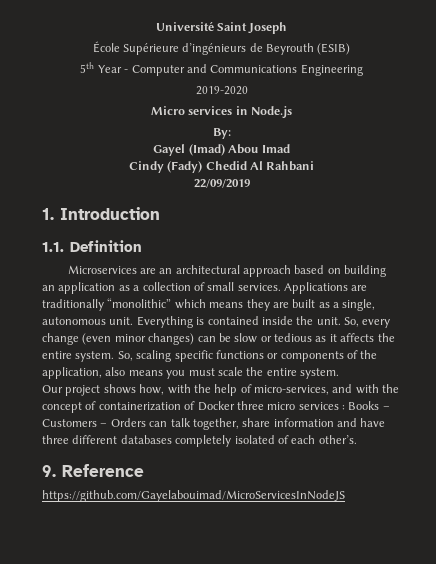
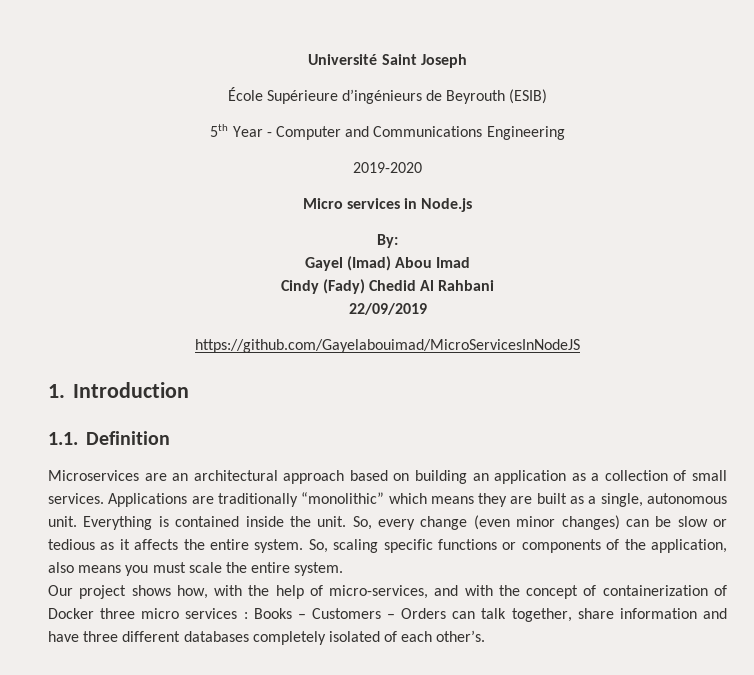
(250, 183) none -> [195,339,580,353] // https://github.com/Gayelabouimad/MicroServicesInNodeJS
[42,464,145,477] [42,490,345,502] // 9. Reference // https://github.com/Gayelabouimad/MicroServicesInNodeJS -> (486, 636) none

